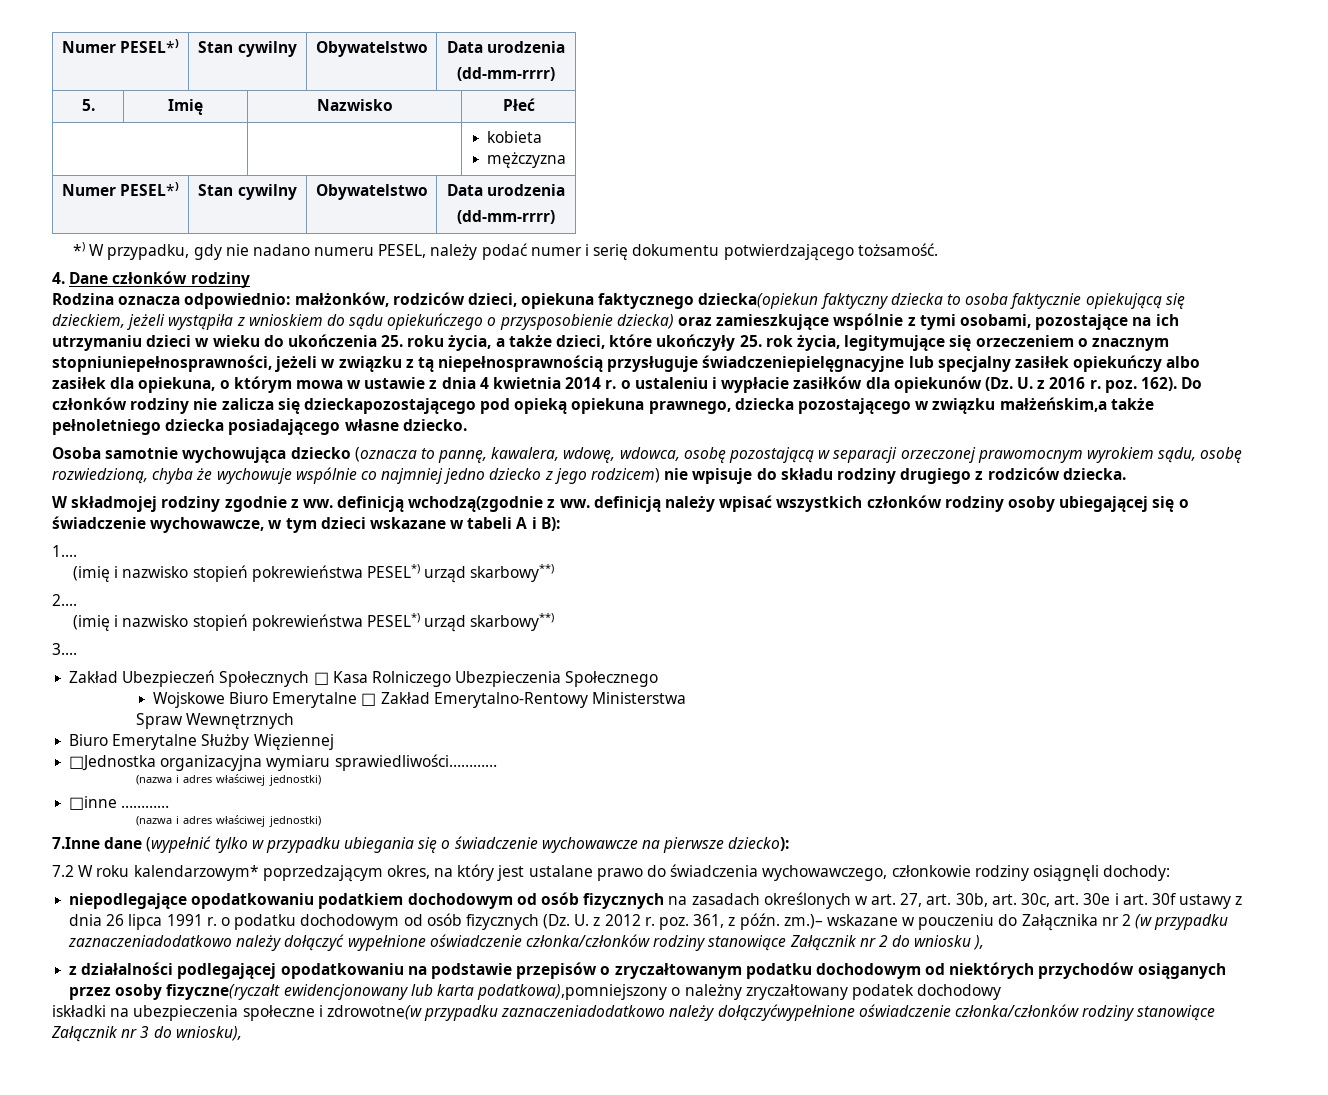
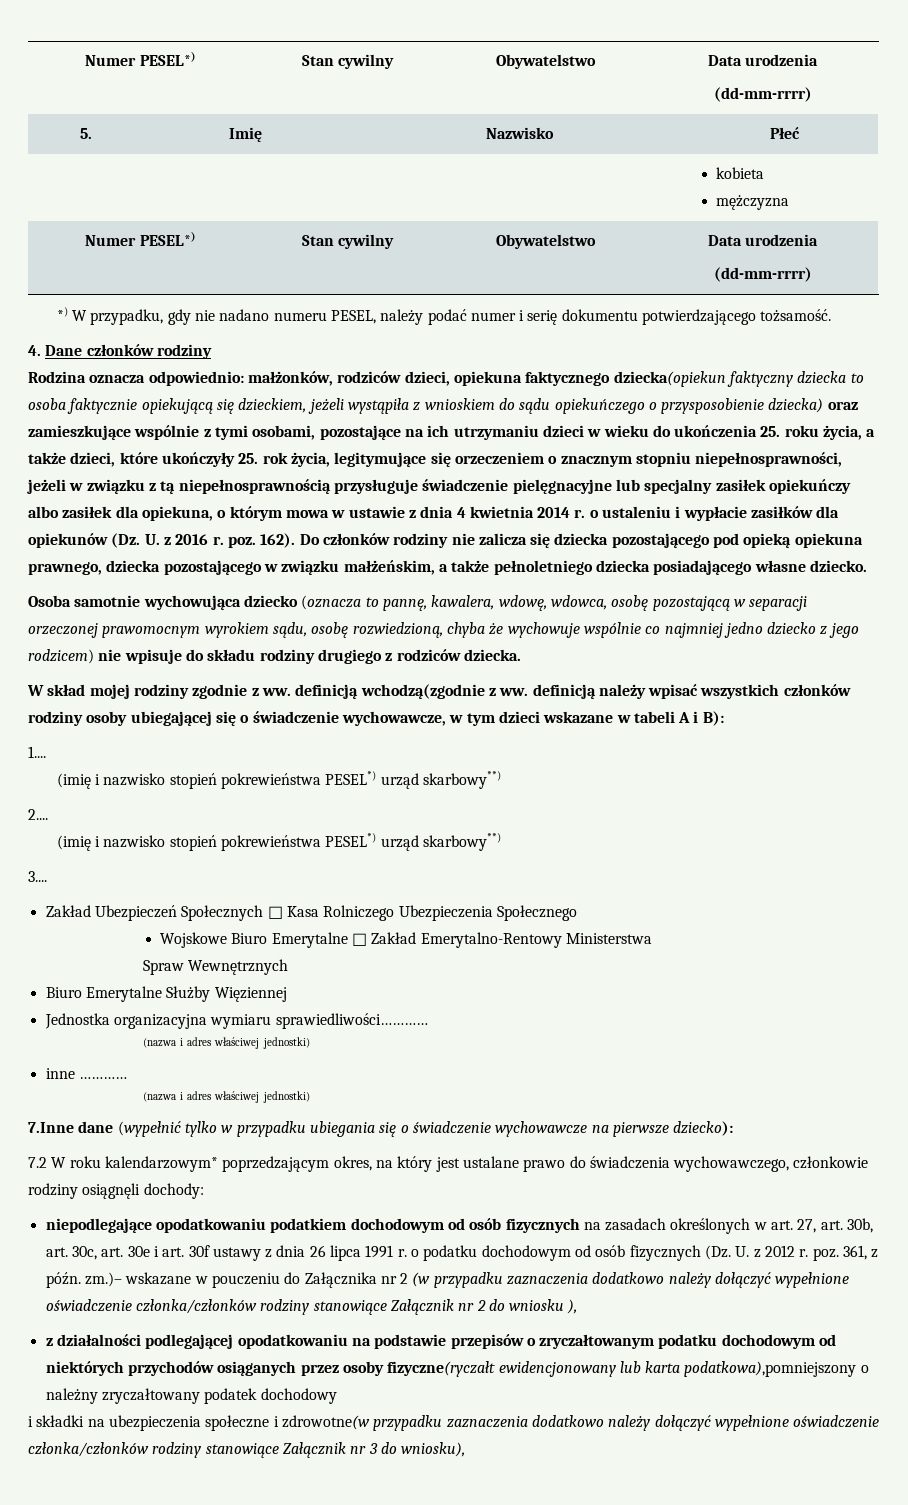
[52,355,272,372] stopniuniepełnosprawności, -> [635,452,843,467] stopniu niepełnosprawności,
[702,355,905,372] świadczeniepielęgnacyjne -> [422,479,612,494] świadczenie pielęgnacyjne
[303,398,476,414] dzieckapozostającego -> [554,533,710,548] dziecka pozostającego
[999,397,1107,412] małżeńskim,a -> [343,560,448,575] małżeńskim, a
[71,496,158,512] składmojej -> [47,684,130,699] skład mojej
[69,755,157,771] □Jednostka -> [44,1013,110,1029] Jednostka
[69,796,118,810] □inne -> [45,1068,75,1079] inne
[68,935,233,947] zaznaczeniadodatkowo -> [507,1272,665,1285] zaznaczenia dodatkowo
[52,1005,106,1017] iskładki -> [28,1415,85,1427] i składki
[501,1004,855,1021] zaznaczeniadodatkowo należy dołączyćwypełnione -> [446,1415,789,1431] zaznaczenia dodatkowo należy dołączyć wypełnione

